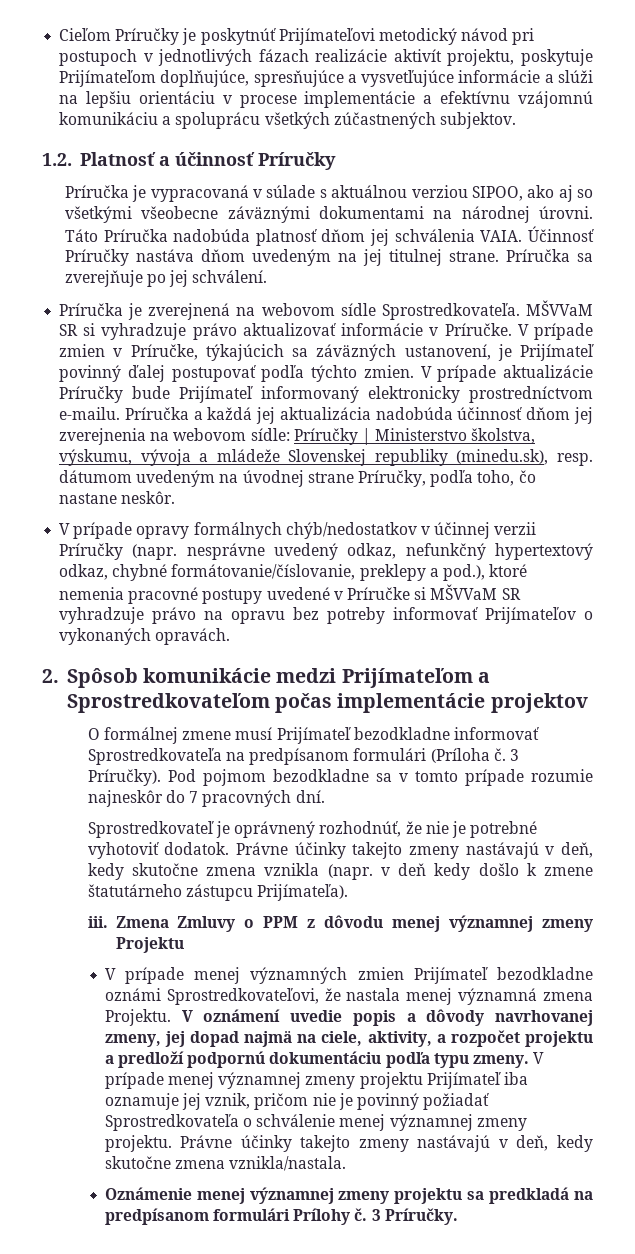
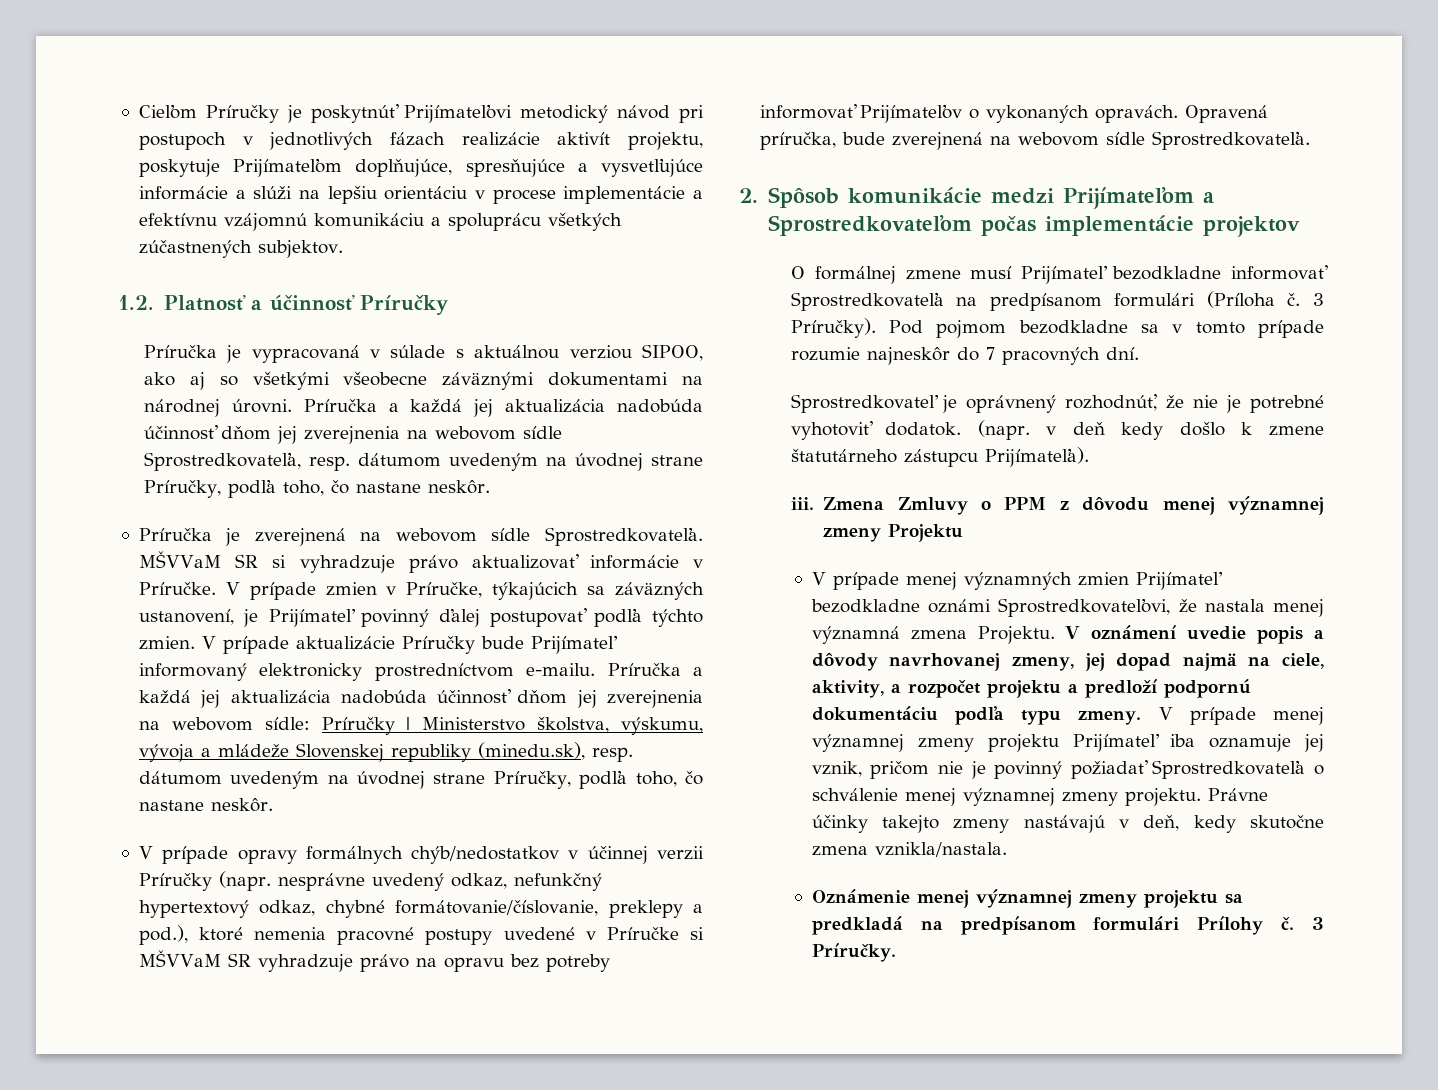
[64,226,594,246] [64,249,594,266] [64,270,268,287] Táto Príručka nadobúda platnosť dňom jej schválenia VAIA. Účinnosť Príručky nastáva dňom uvedeným na jej titulnej strane. Príručka sa zverejňuje po jej schválení. -> [303,399,703,417] [143,425,562,444] [143,452,703,471] [143,479,490,498] Príručka a každá jej aktualizácia nadobúda účinnosť dňom jej zverejnenia na webovom sídle Sprostredkovateľa, resp. dátumom uvedeným na úvodnej strane Príručky, podľa toho, čo nastane neskôr.
(231, 636) none -> [1184,105,1268,123] [759,131,1310,150] Opravená príručka, bude zverejnená na webovom sídle Sprostredkovateľa.
[236,842,593,859] [87,863,320,880] Právne účinky takejto zmeny nastávajú v deň, kedy skutočne zmena vznikla -> (962, 429) none

